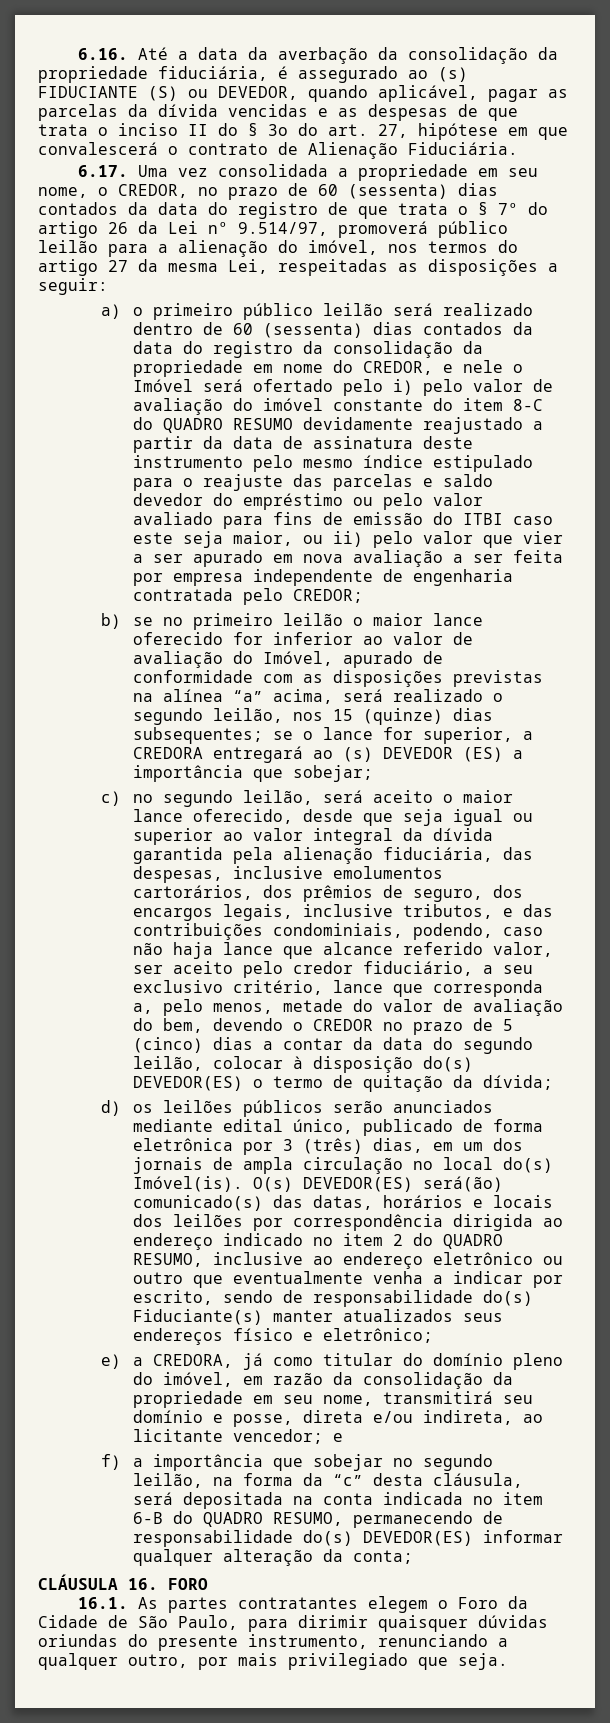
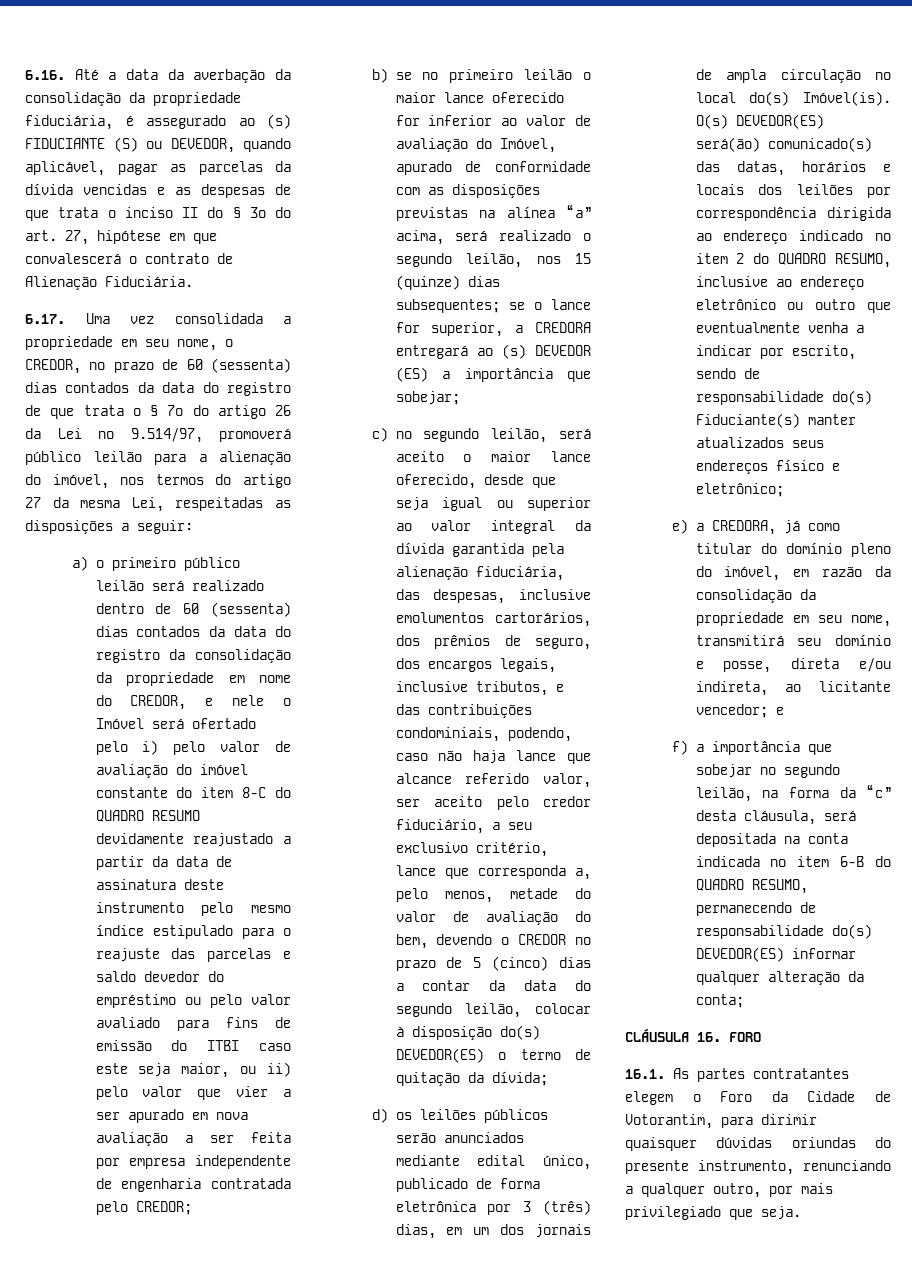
[138,1615,238,1630] São Paulo, -> [625,1114,713,1129] Votorantim,

